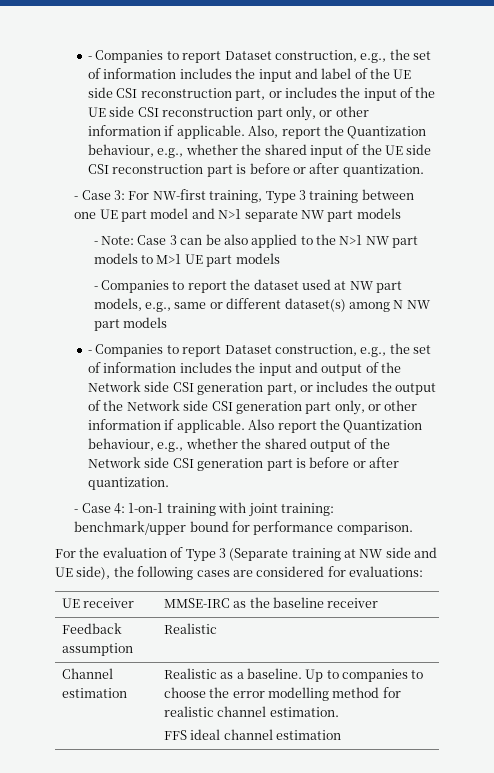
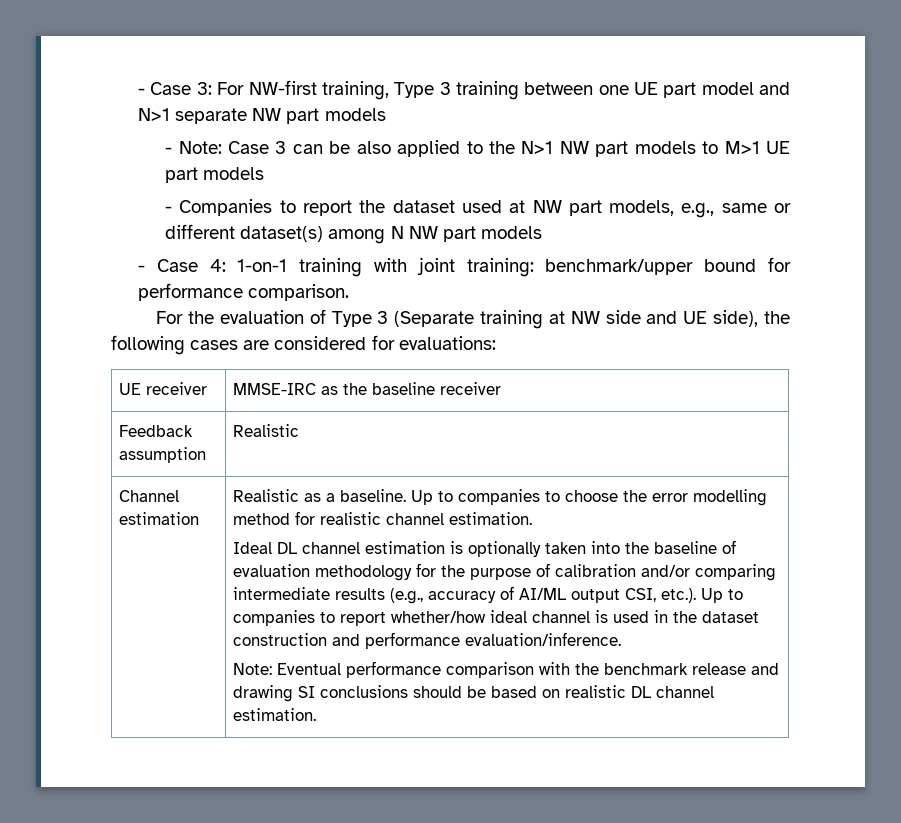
[88,49,432,63] [88,68,412,82] [88,87,436,101] [88,106,369,121] [88,125,427,139] [88,144,432,158] [88,163,424,177] [74,196,79,200] - Companies to report Dataset construction, e.g., the set of information includes the input and label of the UE side CSI reconstruction part, or includes the input of the UE side CSI reconstruction part only, or other information if applicable. Also, report the Quantization behaviour, e.g., whether the shared input of the UE side CSI reconstruction part is before or after quantization. // - -> [138,88,146,95] -
[88,343,432,357] [88,362,402,376] [88,381,437,395] [88,400,418,415] [88,419,423,433] [88,438,390,452] [88,457,400,471] [88,477,170,490] // - Companies to report Dataset construction, e.g., the set of information includes the input and output of the Network side CSI generation part, or includes the output of the Network side CSI generation part only, or other information if applicable. Also report the Quantization behaviour, e.g., whether the shared output of the Network side CSI generation part is before or after quantization. -> (542, 232) none
[163,729,341,740] FFS ideal channel estimation -> [233,540,737,557] [233,563,777,581] [233,586,744,604] [233,610,760,626] [233,632,622,649] [233,661,780,678] [233,685,715,702] [233,708,317,721] Ideal DL channel estimation is optionally taken into the baseline of evaluation methodology for the purpose of calibration and/or comparing intermediate results (e.g., accuracy of AI/ML output CSI, etc.). Up to companies to report whether/how ideal channel is used in the dataset construction and performance evaluation/inference. // Note: Eventual performance comparison with the benchmark release and drawing SI conclusions should be based on realistic DL channel estimation.

